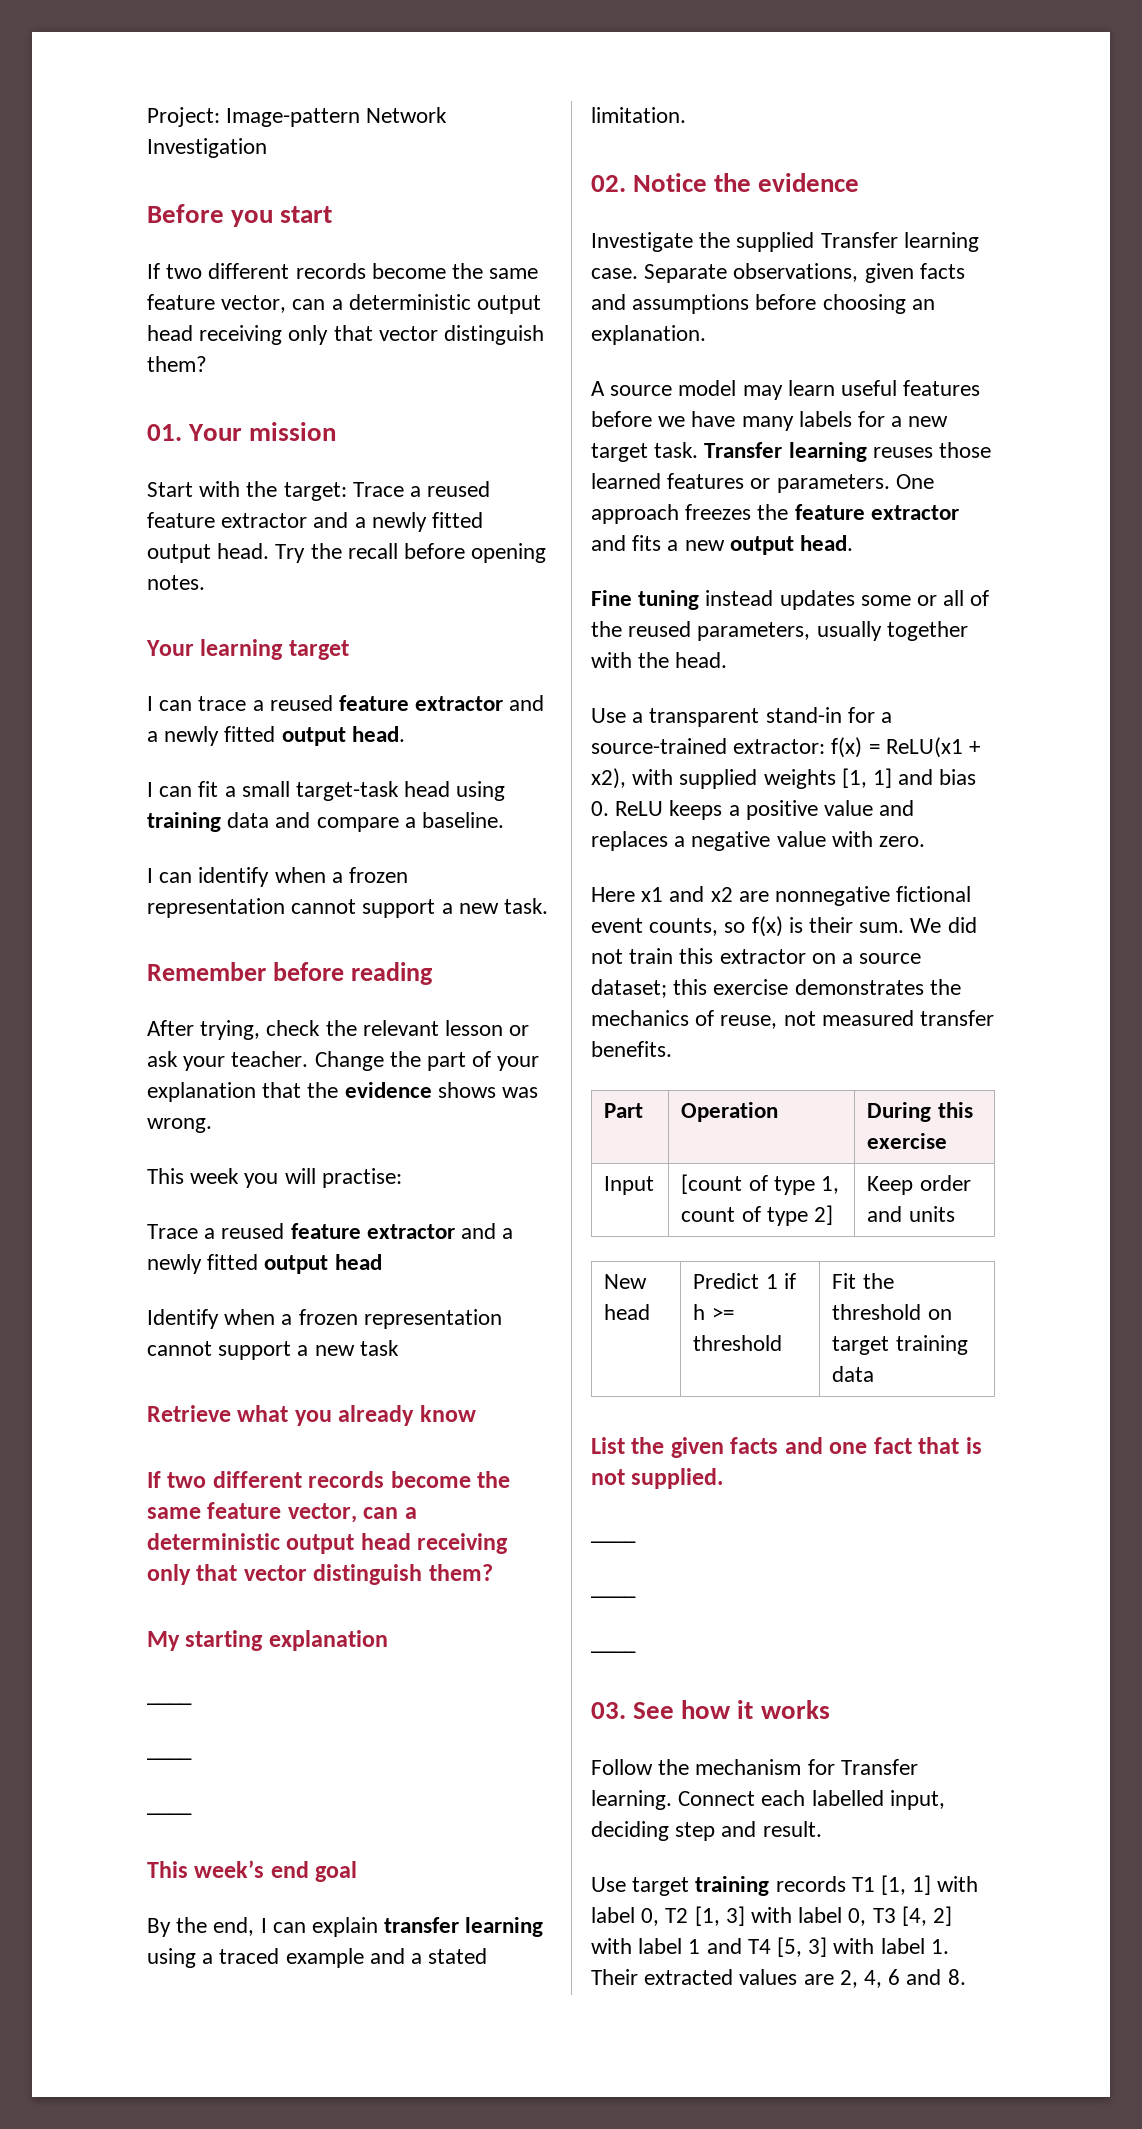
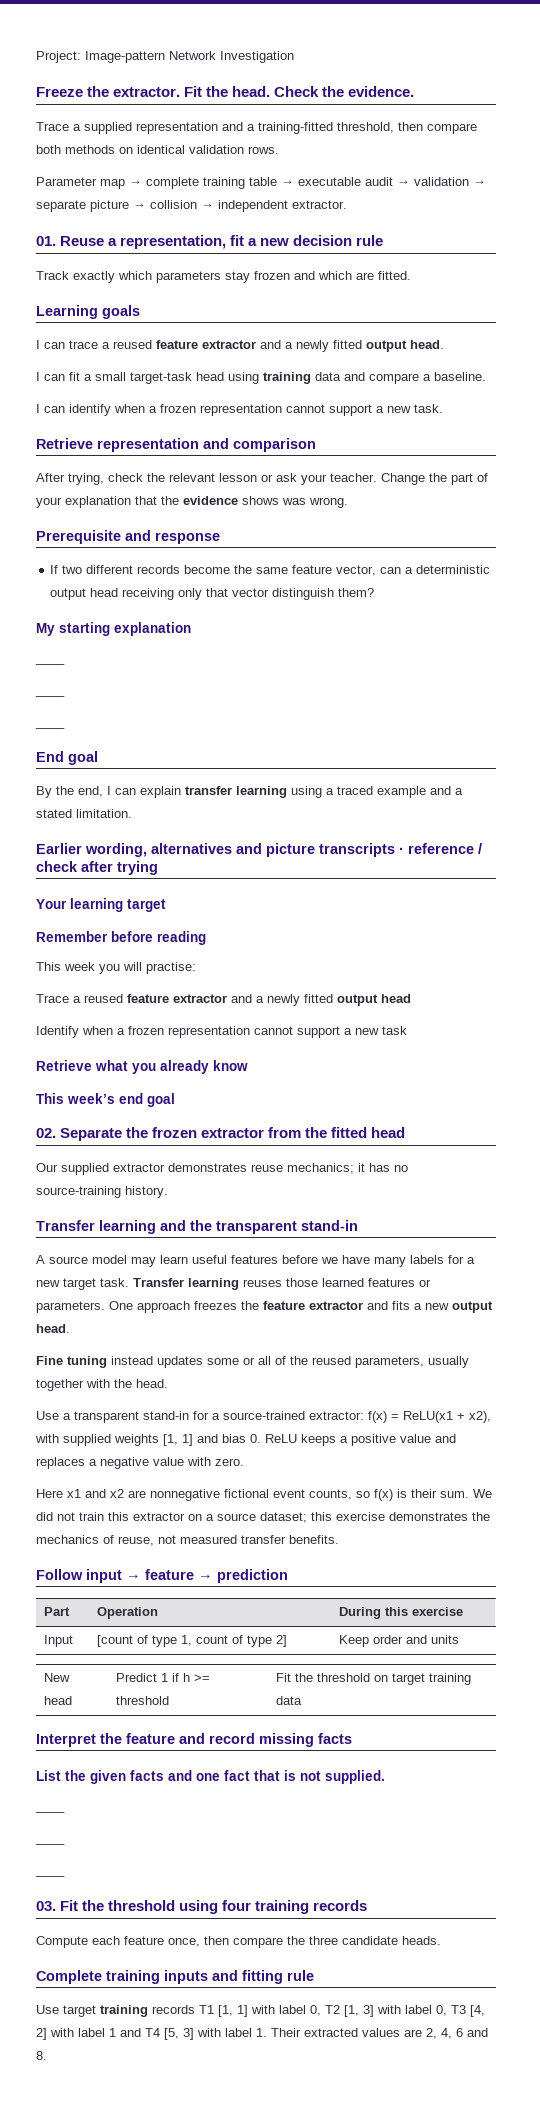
[147,204,333,227] [147,263,539,279] [147,294,542,314] [147,325,545,345] [147,356,207,372] [147,422,337,441] [147,481,491,501] [147,512,484,532] [147,543,547,563] [147,575,205,590] [146,639,349,660] Before you start // If two different records become the same feature vector, can a deterministic output head receiving only that vector distinguish them? // 01. Your mission // Start with the target: Trace a reused feature extractor and a newly fitted output head. Try the recall before opening notes. // Your learning target -> [36,86,415,97] [36,122,477,134] [36,145,279,154] [36,177,486,189] [36,200,347,212] [36,235,384,249] [36,271,411,283] [36,305,140,319] Freeze the extractor. Fit the head. Check the evidence. // Trace a supplied representation and a training-fitted threshold, then compare both methods on identical validation rows. // Parameter map → complete training table → executable audit → validation → separate picture → collision → independent extractor. // 01. Reuse a representation, fit a new decision rule // Track exactly which parameters stay frozen and which are fitted. // Learning goals
[147,962,433,985] Remember before reading -> [36,438,316,452] Retrieve representation and comparison
(212, 1125) none -> [36,530,220,544] [50,565,491,576] [50,588,375,600] [36,622,191,636] [35,662,65,665] [35,694,65,697] [35,726,65,729] [36,751,98,765] [36,786,463,798] [36,809,132,818] [36,843,482,857] [36,861,158,875] [36,898,166,912] [36,931,206,945] // Prerequisite and response // If two different records become the same feature vector, can a deterministic output head receiving only that vector distinguish them? // My starting explanation // ____ // ____ // ____ // End goal // By the end, I can explain transfer learning using a traced example and a stated limitation. // Earlier wording, alternatives and picture transcripts · reference / check after trying // Your learning target // Remember before reading
[147,1471,511,1488] [147,1502,417,1523] [147,1533,509,1554] [147,1564,493,1585] [147,1630,388,1651] [147,1702,192,1705] [147,1757,192,1760] [147,1812,192,1815] [147,1860,358,1882] [147,1917,544,1937] [147,1948,488,1968] [591,107,686,123] [591,173,860,192] [591,232,979,252] [591,263,965,283] [591,294,935,314] [591,325,706,345] If two different records become the same feature vector, can a deterministic output head receiving only that vector distinguish them? // My starting explanation // ____ // ____ // ____ // This week’s end goal // By the end, I can explain transfer learning using a traced example and a stated limitation. // 02. Notice the evidence // Investigate the supplied Transfer learning case. Separate observations, given facts and assumptions before choosing an explanation. -> [36,1093,175,1107] [36,1127,406,1141] [36,1163,408,1175] [36,1186,168,1198] [36,1220,358,1234] This week’s end goal // 02. Separate the frozen extractor from the fitted head // Our supplied extractor demonstrates reuse mechanics; it has no source-training history. // Transfer learning and the transparent stand-in
(672, 1049) none -> [36,1569,288,1583] // Follow input → feature → prediction
(875, 1374) none -> [36,1733,352,1747] // Interpret the feature and record missing facts
[633,1700,830,1719] [591,1759,918,1775] [591,1790,945,1810] [591,1821,822,1841] See how it works // Follow the mechanism for Transfer learning. Connect each labelled input, deciding step and result. -> [60,1900,368,1914] [36,1936,441,1948] [36,1970,314,1984] Fit the threshold using four training records // Compute each feature once, then compare the three candidate heads. // Complete training inputs and fitting rule

